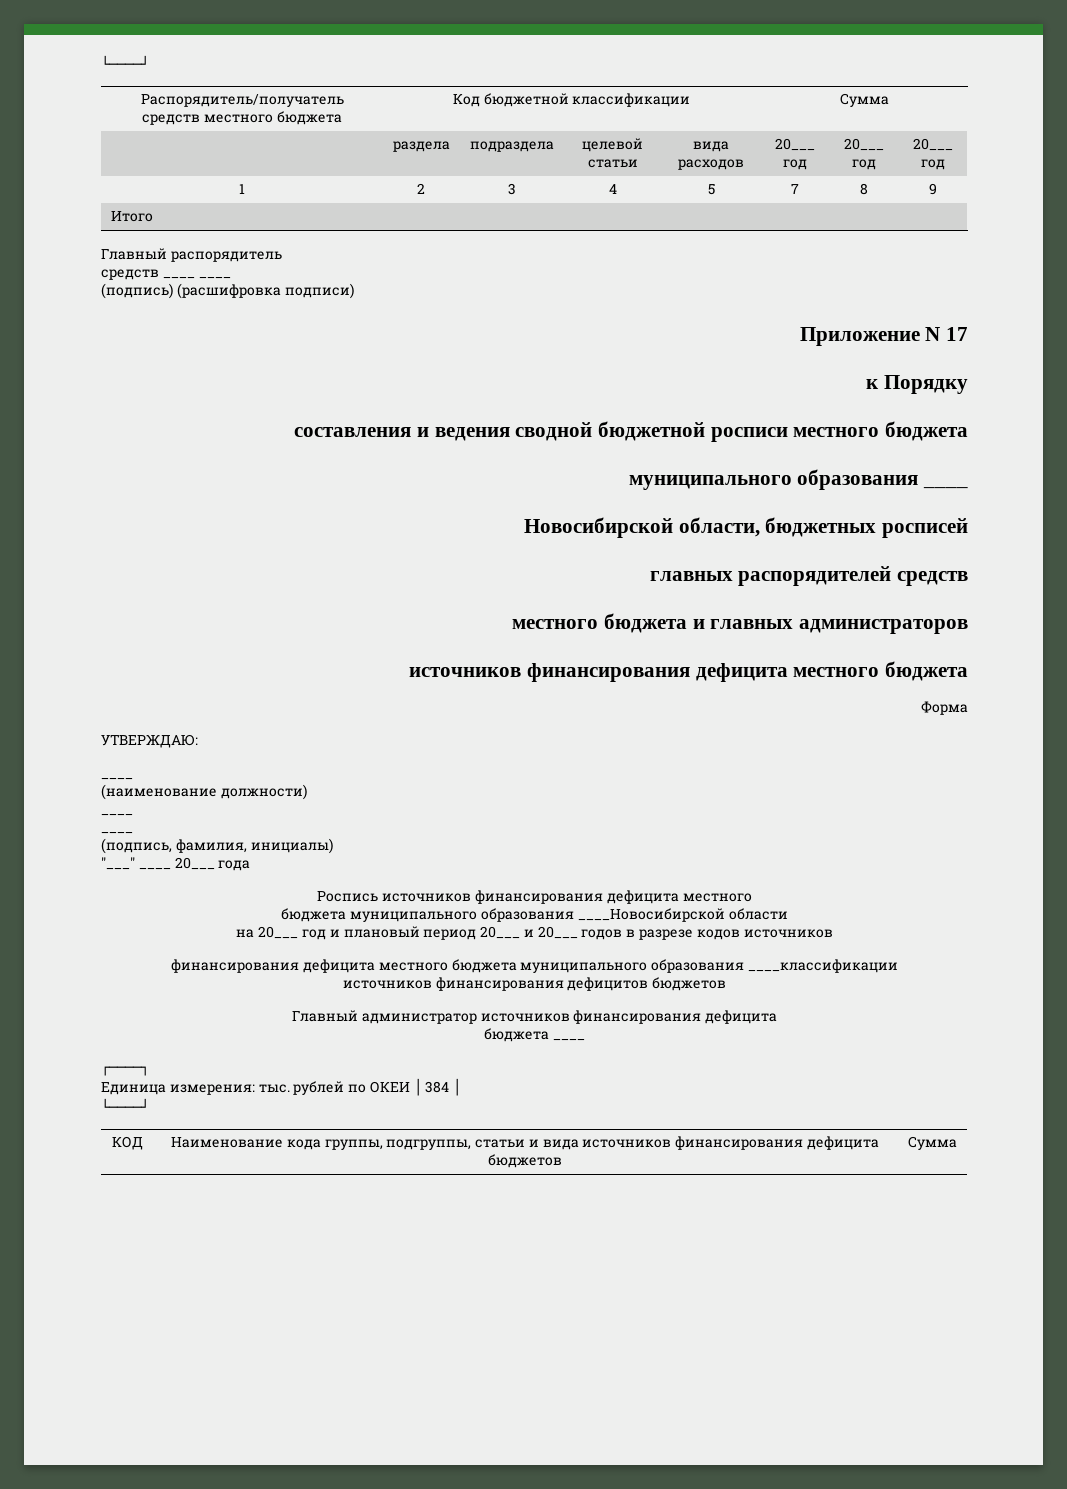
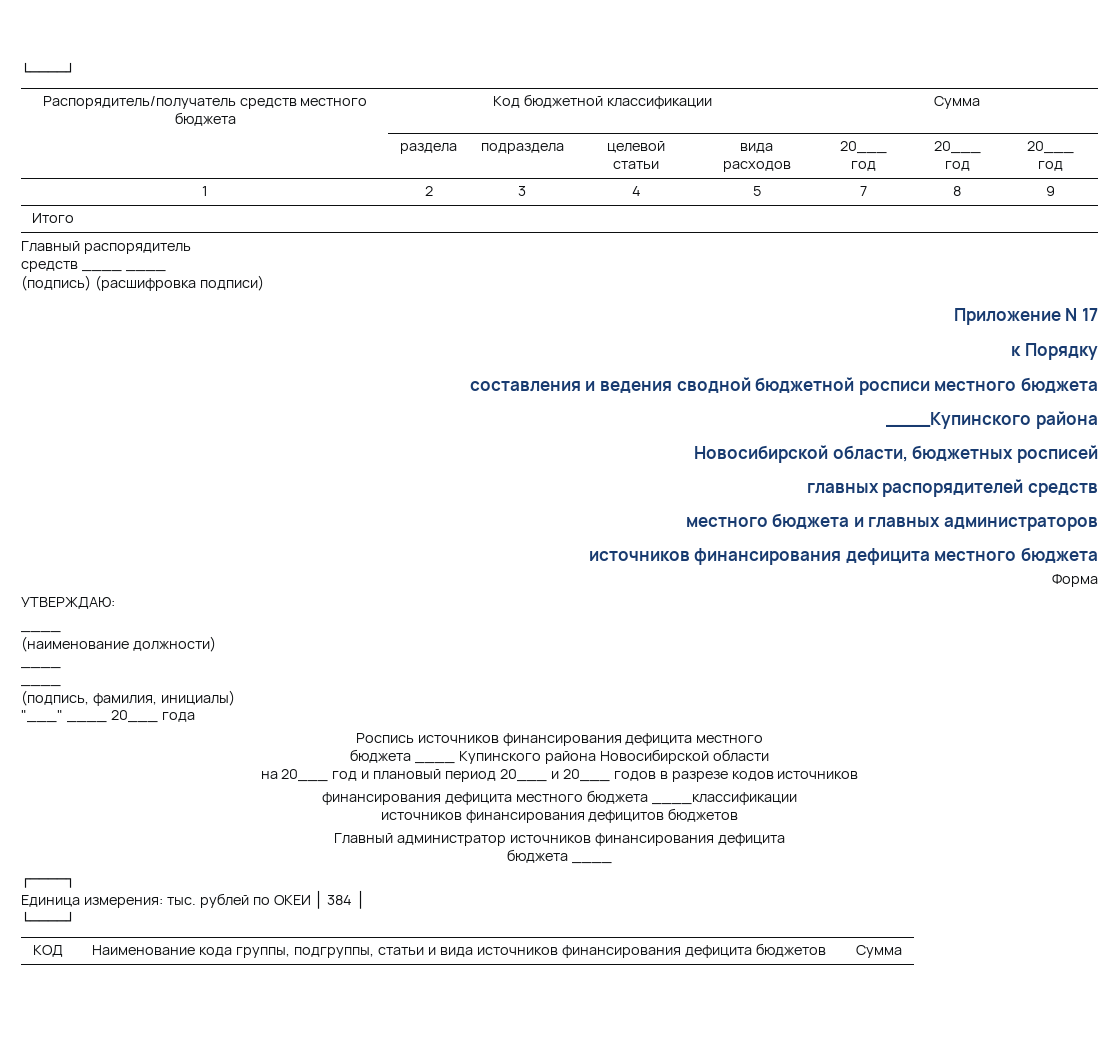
[628,469,968,490] муниципального образования ____ -> [886,411,1098,429] ____Купинского района
[350,908,725,922] муниципального образования ____Новосибирской -> [415,749,709,764] ____ Купинского района Новосибирской
[520,959,745,973] муниципального образования -> (648, 797) none

